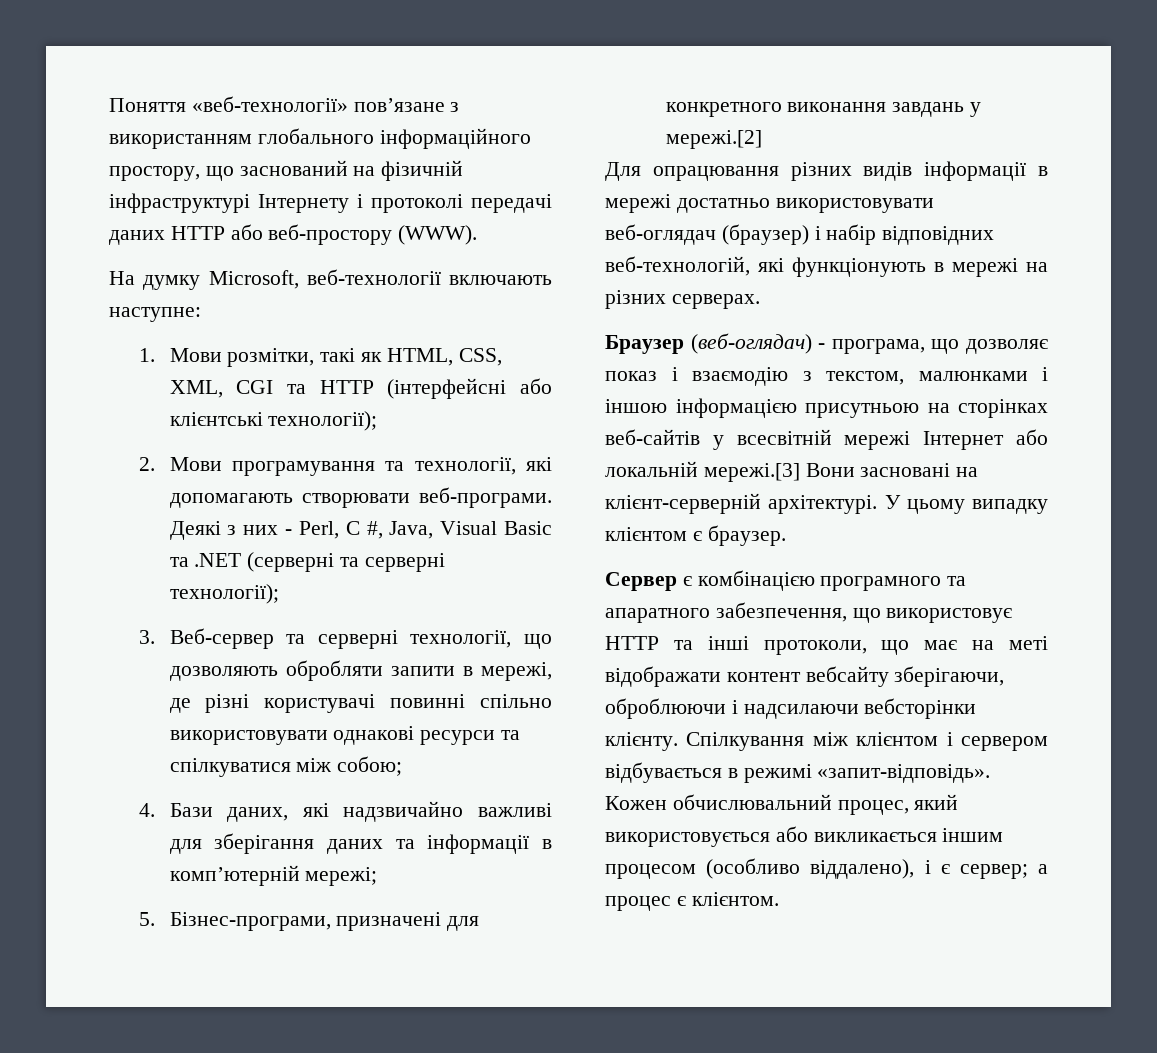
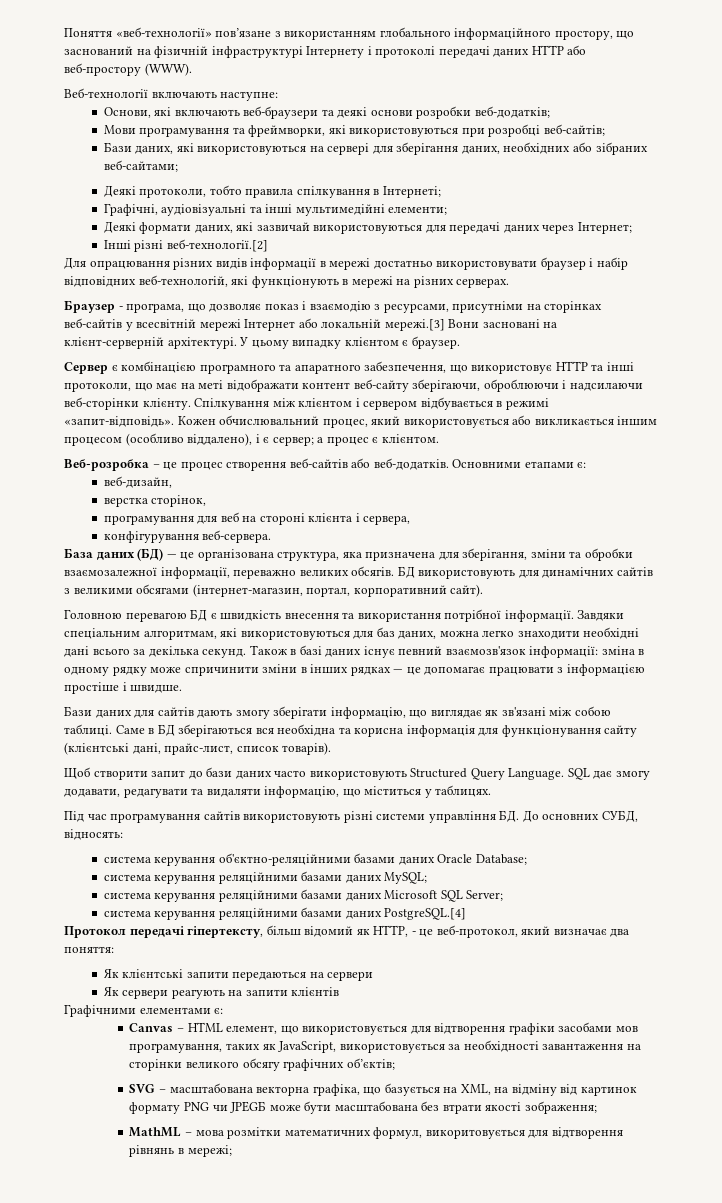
[109,269,552,290] [109,307,201,322] [139,348,502,367] [169,378,553,399] [169,411,378,431] [139,457,552,476] [169,487,552,508] [169,521,552,540] [169,552,445,572] [169,584,279,604] [139,628,552,649] [169,660,552,681] [169,694,552,713] [169,726,521,745] [169,756,403,777] [139,801,552,822] [169,833,552,854] [169,865,378,886] [139,912,480,931] [665,102,982,117] [665,130,762,149] На думку Microsoft, веб-технології включають наступне: // 1. Мови розмітки, такі як HTML, CSS, XML, CGI та HTTP (інтерфейсні або клієнтські технології); // 2. Мови програмування та технології, які допомагають створювати веб-програми. Деякі з них - Perl, C #, Java, Visual Basic та .NET (серверні та серверні технології); // 3. Веб-сервер та серверні технології, що дозволяють обробляти запити в мережі, де різні користувачі повинні спільно використовувати однакові ресурси та спілкуватися між собою; // 4. Бази даних, які надзвичайно важливі для зберігання даних та інформації в комп’ютерній мережі; // 5. Бізнес-програми, призначені для конкретного виконання завдань у мережі.[2] -> [64,88,279,101] [103,106,550,119] [103,124,605,137] [103,142,648,155] [103,160,178,172] [103,185,441,198] [103,204,448,216] [103,221,632,234] [103,239,268,252] Веб-технології включають наступне: // Основи, які включають веб-браузери та деякі основи розробки веб-додатків; // Мови програмування та фреймворки, які використовуються при розробці веб-сайтів; // Бази даних, які використовуються на сервері для зберігання даних, необхідних або зібраних веб-сайтами; // Деякі протоколи, тобто правила спілкування в Інтернеті; // Графічні, аудіовізуальні та інші мультимедійні елементи; // Деякі формати даних, які зазвичай використовуються для передачі даних через Інтернет; // Інші різні веб-технології.[2]
[605,224,809,245] веб-оглядач (браузер) -> [540,257,586,270] браузер
[690,333,812,354] (веб-оглядач) -> (115, 306) none
[826,367,1048,385] [605,398,919,418] текстом, малюнками і іншою інформацією присутньою -> [383,301,524,313] ресурсами, присутніми
[805,666,889,687] вебсайту -> [353,379,409,392] веб-сайту
[864,698,977,719] вебсторінки -> [64,397,139,410] веб-сторінки
(779, 899) none -> [64,458,587,471] [103,476,172,488] [103,495,207,507] [103,512,411,525] [103,530,272,543] [64,548,633,561] [64,566,653,579] [64,584,484,597] [64,609,625,622] [64,627,640,640] [64,645,645,658] [64,664,645,676] [64,682,183,694] [64,706,611,719] [64,724,638,737] [64,742,332,755] [64,767,650,780] [64,785,492,798] [64,810,638,823] [64,829,123,840] [103,853,527,866] [103,871,428,884] [103,889,504,902] [103,907,467,920] [64,925,630,938] [64,946,114,953] [103,969,374,981] [103,987,340,999] [64,1005,224,1017] [129,1022,638,1035] [129,1040,641,1053] [129,1058,395,1071] [129,1083,637,1096] [129,1101,597,1114] [129,1127,623,1139] [129,1145,232,1157] // Веб-розробка – це процес створення веб-сайтів або веб-додатків. Основними етапами є: // веб-дизайн, // верстка сторінок, // програмування для веб на стороні клієнта і сервера, // конфігурування веб-сервера. // База даних (БД) — це організована структура, яка призначена для зберігання, зміни та обробки взаємозалежної інформації, переважно великих обсягів. БД використовують для динамічних сайтів з великими обсягами (інтернет-магазин, портал, корпоративний сайт). // Головною перевагою БД є швидкість внесення та використання потрібної інформації. Завдяки спеціальним алгоритмам, які використовуються для баз даних, можна легко знаходити необхідні дані всього за декілька секунд. Також в базі даних існує певний взаємозв'язок інформації: зміна в одному рядку може спричинити зміни в інших рядках — це допомагає працювати з інформацією простіше і швидше. // Бази даних для сайтів дають змогу зберігати інформацію, що виглядає як зв'язані між собою таблиці. Саме в БД зберігаються вся необхідна та корисна інформація для функціонування сайту (клієнтські дані, прайс-лист, список товарів). // Щоб створити запит до бази даних часто використовують Structured Query Language. SQL дає змогу додавати, редагувати та видаляти інформацію, що міститься у таблицях. // Під час програмування сайтів використовують різні системи управління БД. До основних СУБД, відносять: // система керування об'єктно-реляційними базами даних Oracle Database; // система керування реляційними базами даних MySQL; // система керування реляційними базами даних Microsoft SQL Server; // система керування реляційними базами даних PostgreSQL.[4] // Протокол передачі гіпертексту, більш відомий як HTTP, - це веб-протокол, який визначає два поняття: // Як клієнтські запити передаються на сервери // Як сервери реагують на запити клієнтів // Графічними елементами є: // Canvas – HTML елемент, що використовується для відтворення графіки засобами мов програмування, таких як JavaScript, використовується за необхідності завантаження на сторінки великого обсягу графічних об’єктів; // SVG – масштабована векторна графіка, що базується на XML, на відміну від картинок формату PNG чи JPEGБ може бути масштабована без втрати якості зображення; // MathML – мова розмітки математичних формул, викоритовується для відтворення рівнянь в мережі;

